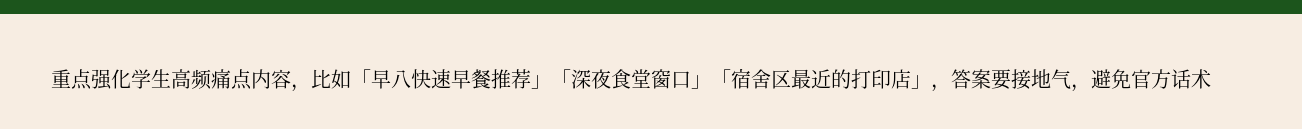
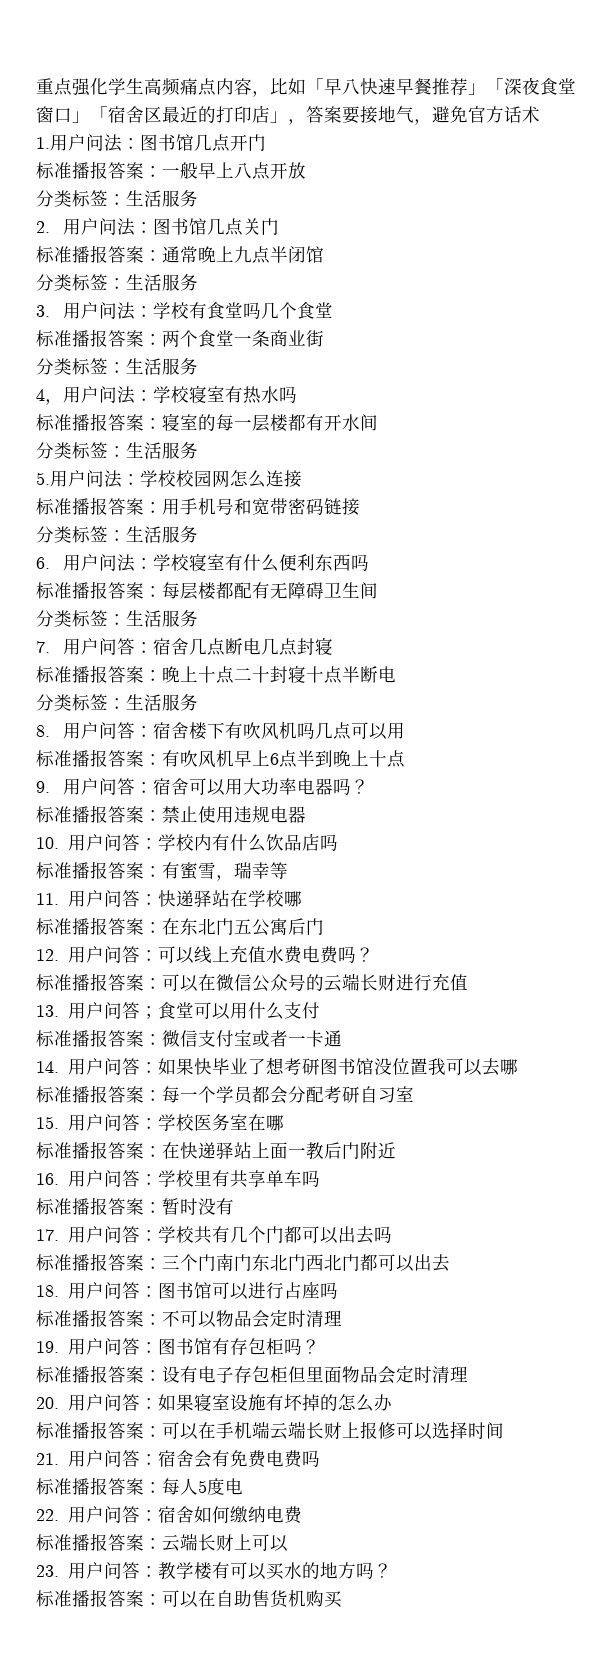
(1211, 79) none -> [36,134,266,152] [36,161,306,180] [36,190,198,207] [36,218,279,236] [36,245,324,264] [36,274,198,291] [36,302,333,320] [36,329,324,347] [36,358,198,375] [36,385,297,405] [36,413,378,432] [36,442,198,459] [36,470,302,488] [36,497,360,516] [36,526,198,543] [36,553,369,572] [36,581,378,600] [36,610,198,627] [36,637,333,656] [36,665,396,684] [36,694,198,711] [36,721,405,740] [36,749,405,768] [36,778,369,796] [36,805,306,824] [36,834,338,852] [36,861,288,881] [36,890,302,907] [36,917,324,936] [36,945,374,964] [36,973,468,992] [36,1002,320,1020] [36,1029,342,1047] [36,1057,518,1076] [36,1085,414,1104] [36,1114,284,1131] [36,1141,396,1160] [36,1170,320,1188] [36,1197,234,1215] [36,1226,392,1244] [36,1253,450,1272] [36,1282,338,1300] [36,1309,342,1328] [36,1338,320,1355] [36,1365,468,1384] [36,1393,392,1412] [36,1421,504,1440] [36,1450,320,1468] [36,1477,243,1495] [36,1506,302,1524] [36,1533,288,1552] [36,1562,392,1580] [36,1589,342,1608] // 1.用户问法：图书馆几点开门 // 标准播报答案：一般早上八点开放 // 分类标签：生活服务 // 2.用户问法：图书馆几点关门 // 标准播报答案：通常晚上九点半闭馆 // 分类标签：生活服务 // 3.用户问法：学校有食堂吗几个食堂 // 标准播报答案：两个食堂一条商业街 // 分类标签：生活服务 // 4，用户问法：学校寝室有热水吗 // 标准播报答案：寝室的每一层楼都有开水间 // 分类标签：生活服务 // 5.用户问法：学校校园网怎么连接 // 标准播报答案：用手机号和宽带密码链接 // 分类标签：生活服务 // 6.用户问法：学校寝室有什么便利东西吗 // 标准播报答案：每层楼都配有无障碍卫生间 // 分类标签：生活服务 // 7.用户问答：宿舍几点断电几点封寝 // 标准播报答案：晚上十点二十封寝十点半断电 // 分类标签：生活服务 // 8.用户问答：宿舍楼下有吹风机吗几点可以用 // 标准播报答案：有吹风机早上6点半到晚上十点 // 9.用户问答：宿舍可以用大功率电器吗？ // 标准播报答案：禁止使用违规电器 // 10.用户问答：学校内有什么饮品店吗 // 标准播报答案：有蜜雪，瑞幸等 // 11.用户问答：快递驿站在学校哪 // 标准播报答案：在东北门五公寓后门 // 12.用户问答：可以线上充值水费电费吗？ // 标准播报答案：可以在微信公众号的云端长财进行充值 // 13.用户问答；食堂可以用什么支付 // 标准播报答案：微信支付宝或者一卡通 // 14.用户问答：如果快毕业了想考研图书馆没位置我可以去哪 // 标准播报答案：每一个学员都会分配考研自习室 // 15.用户问答：学校医务室在哪 // 标准播报答案：在快递驿站上面一教后门附近 // 16.用户问答：学校里有共享单车吗 // 标准播报答案：暂时没有 // 17.用户问答：学校共有几个门都可以出去吗 // 标准播报答案：三个门南门东北门西北门都可以出去 // 18.用户问答：图书馆可以进行占座吗 // 标准播报答案：不可以物品会定时清理 // 19.用户问答：图书馆有存包柜吗？ // 标准播报答案：设有电子存包柜但里面物品会定时清理 // 20.用户问答：如果寝室设施有坏掉的怎么办 // 标准播报答案：可以在手机端云端长财上报修可以选择时间 // 21.用户问答：宿舍会有免费电费吗 // 标准播报答案：每人5度电 // 22.用户问答：宿舍如何缴纳电费 // 标准播报答案：云端长财上可以 // 23.用户问答：教学楼有可以买水的地方吗？ // 标准播报答案：可以在自助售货机购买

